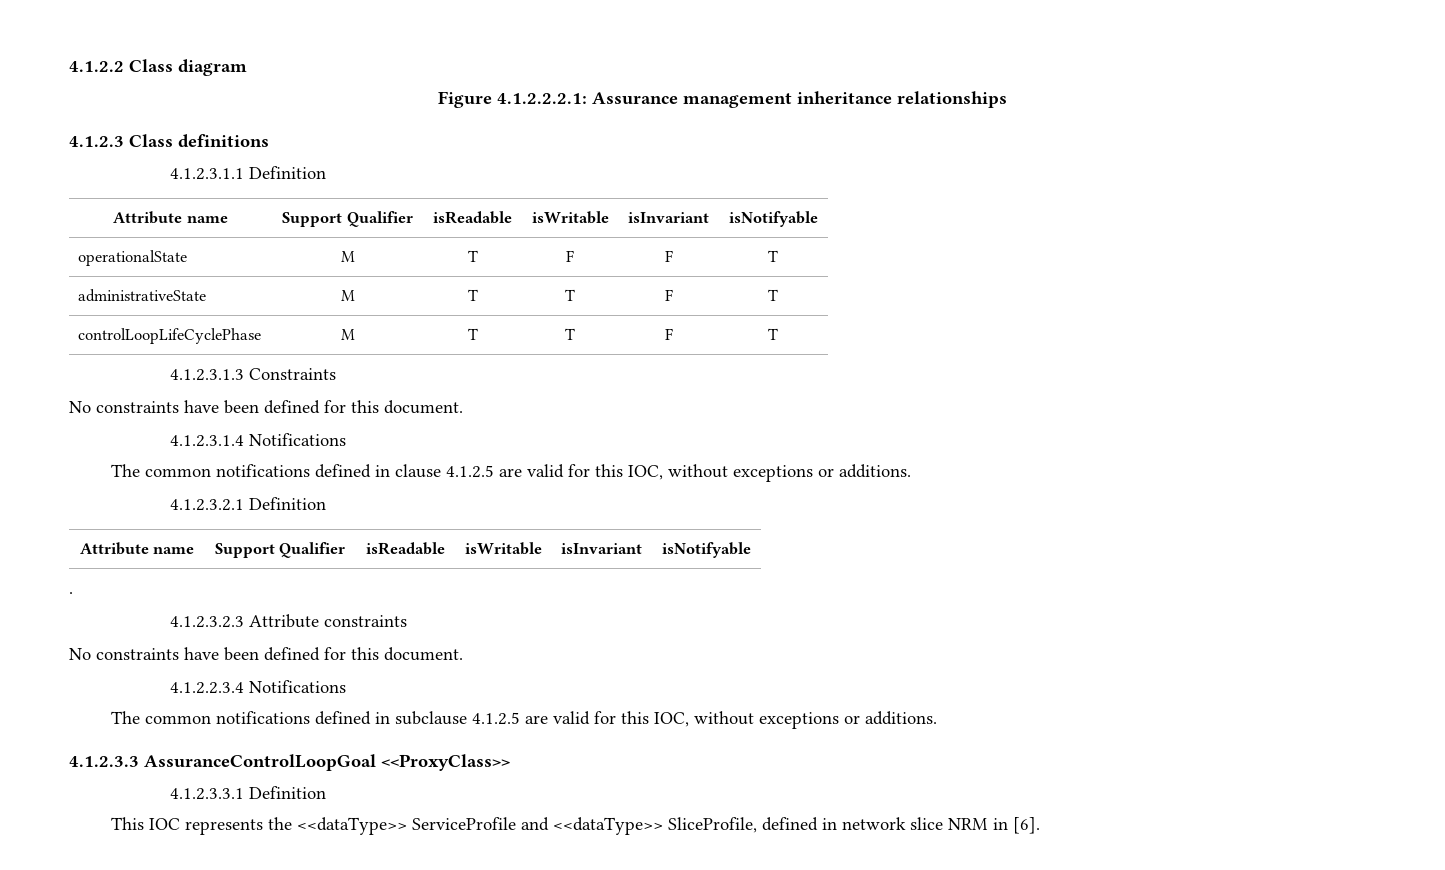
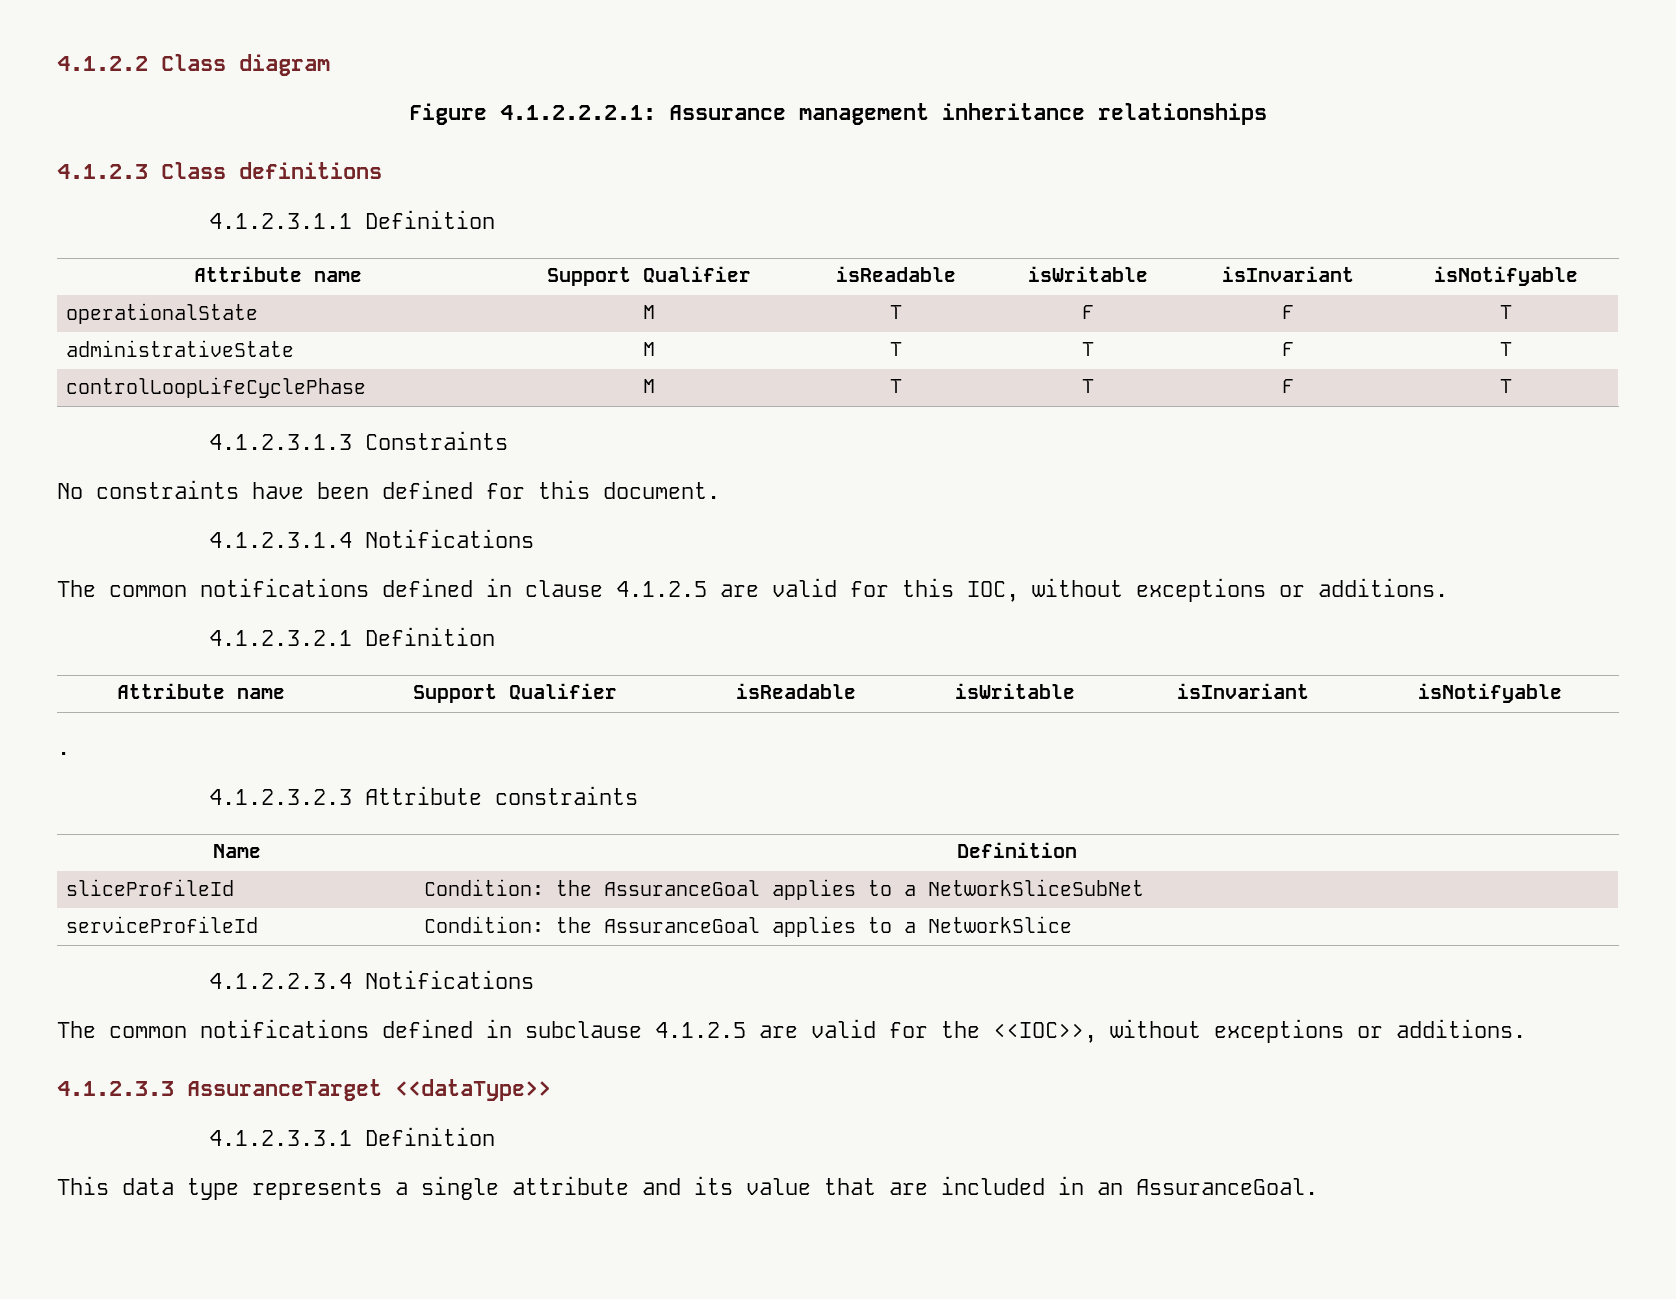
[69,647,463,661] // No constraints have been defined for this document. -> [212,844,261,858] [957,842,1077,858] [65,879,234,896] [423,879,1144,900] [65,916,258,933] [423,916,1072,937] // Name | Definition // sliceProfileId | Condition: the AssuranceGoal applies to a NetworkSliceSubNet // serviceProfileId | Condition: the AssuranceGoal applies to a NetworkSlice
[621,711,690,727] this IOC, -> [941,1021,1097,1043] the <<IOC>>,
[144,754,510,771] AssuranceControlLoopGoal <<ProxyClass>> -> [187,1079,551,1101] AssuranceTarget <<dataType>>
[149,817,1041,835] IOC represents the <<dataType>> ServiceProfile and <<dataType>> SliceProfile, defined in network slice NRM in [6]. -> [122,1176,1318,1200] data type represents a single attribute and its value that are included in an AssuranceGoal.

